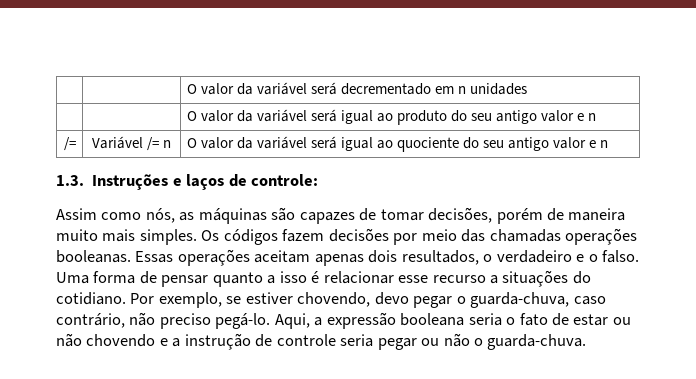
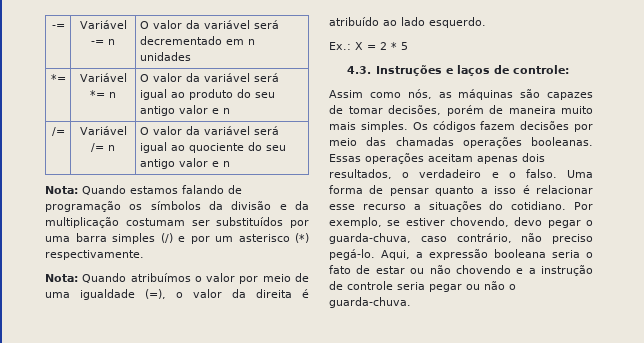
(186, 89) | -> [51,24,65,29] [79,20,127,29] [91,39,115,45] -= | Variável -= n
(528, 89) | -> [50,74,66,82] [79,73,127,82] [90,90,116,98] *= | Variável *= n
[56,175,84,186] 1.3. -> [45,185,242,195] [45,201,309,212] [45,217,309,228] [45,233,309,244] [45,250,144,260] [45,273,309,284] [45,289,309,300] [329,17,486,28] [329,42,408,50] [346,66,371,74] Nota: Quando estamos falando de programação os símbolos da divisão e da multiplicação costumam ser substituídos por uma barra simples (/) e por um asterisco (*) respectivamente. // Nota: Quando atribuímos o valor por meio de uma igualdade (=), o valor da direita é atribuído ao lado esquerdo. // Ex.: X = 2 * 5 // 4.3.

